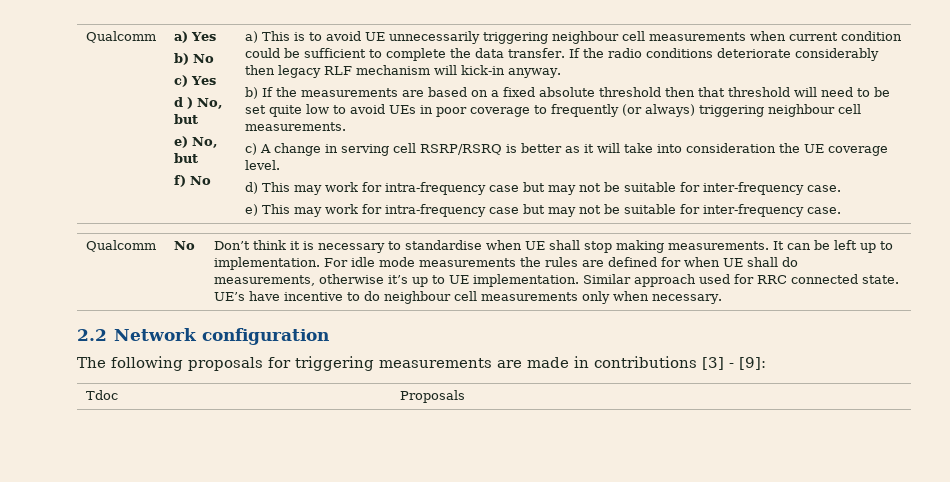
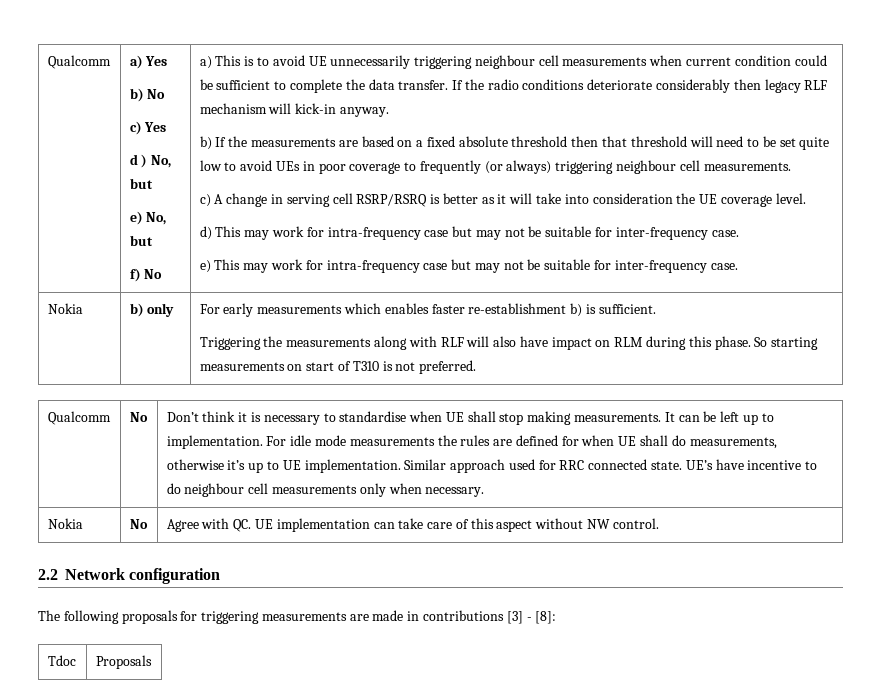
(841, 210) none -> [47,303,83,314] [129,303,175,317] [199,303,656,317] [199,336,819,350] [199,360,477,374] // Nokia | b) only | For early measurements which enables faster re-establishment b) is sufficient. // Triggering the measurements along with RLF will also have impact on RLM during this phase. So starting measurements on start of T310 is not preferred.
(722, 299) none -> [47,518,83,529] [129,519,148,529] [166,518,659,532] // Nokia | No | Agree with QC. UE implementation can take care of this aspect without NW control.
[739,357,766,370] [9]: -> [535,611,557,624] [8]:

